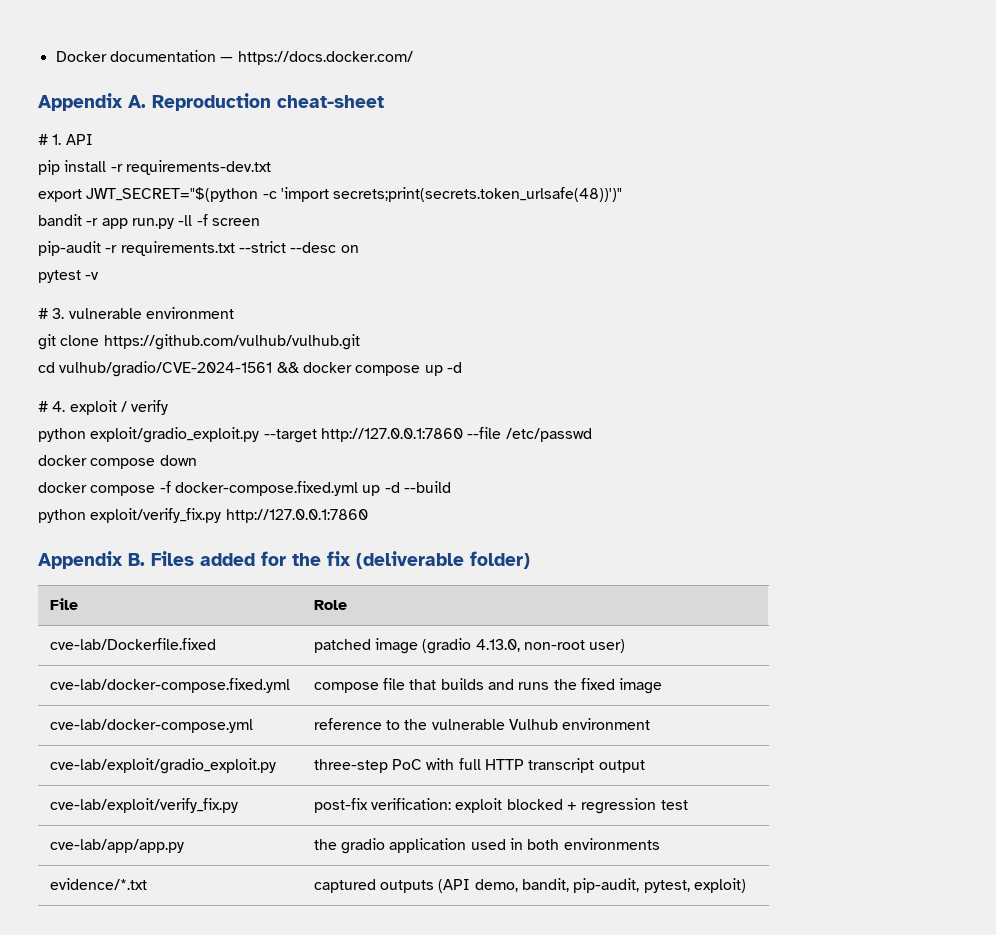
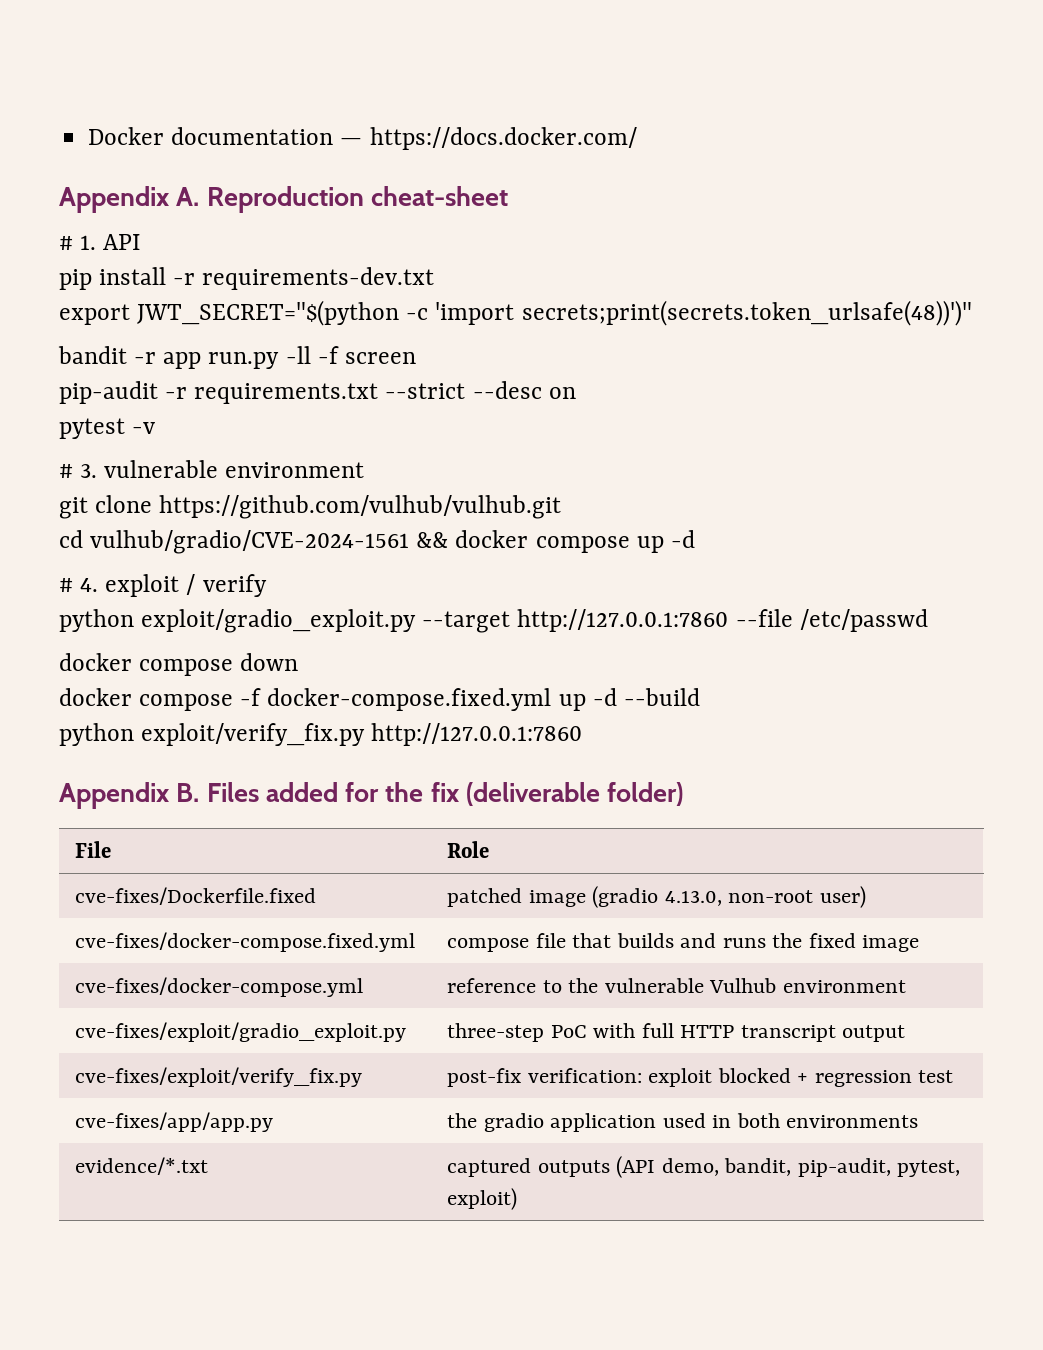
[49,638,216,650] cve-lab/Dockerfile.fixed -> [75,887,317,905] cve-fixes/Dockerfile.fixed
[49,678,290,693] cve-lab/docker-compose.fixed.yml -> [75,932,416,952] cve-fixes/docker-compose.fixed.yml
[49,719,253,733] cve-lab/docker-compose.yml -> [75,977,364,997] cve-fixes/docker-compose.yml
[49,758,276,774] cve-lab/exploit/gradio_exploit.py -> [75,1022,407,1042] cve-fixes/exploit/gradio_exploit.py
[49,798,238,813] cve-lab/exploit/verify_fix.py -> [75,1067,363,1087] cve-fixes/exploit/verify_fix.py
[49,839,184,853] cve-lab/app/app.py -> [75,1112,274,1132] cve-fixes/app/app.py

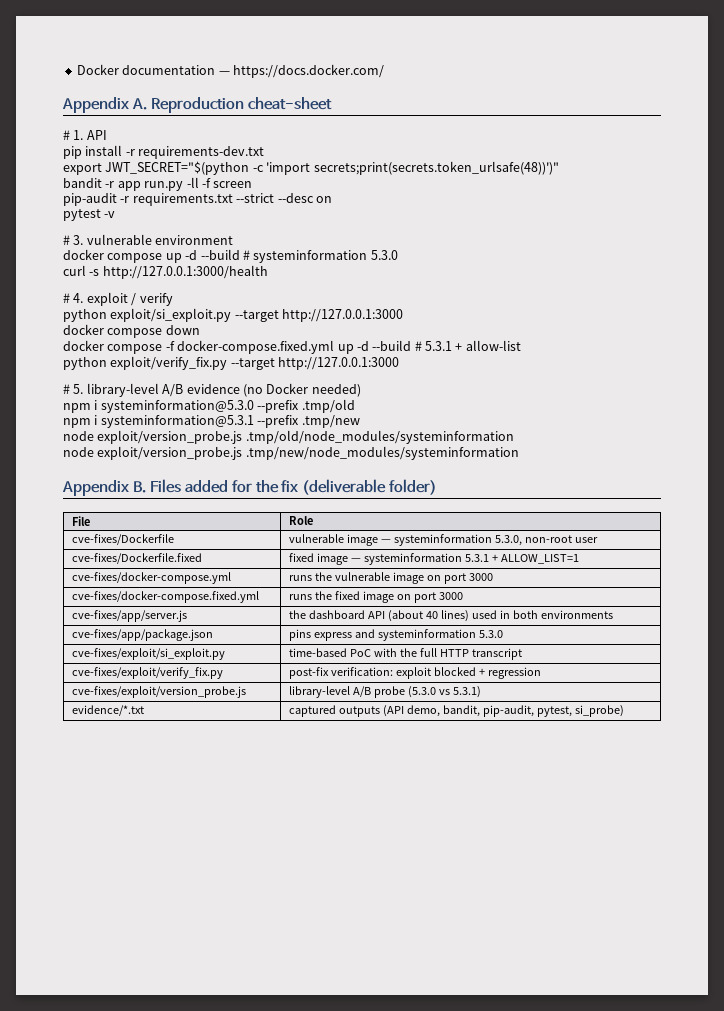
[59,495,562,519] [59,530,695,554] git clone https://github.com/vulhub/vulhub.git // cd vulhub/gradio/CVE-2024-1561 && docker compose up -d -> [63,249,398,263] [63,265,268,279] docker compose up -d --build # systeminformation 5.3.0 // curl -s http://127.0.0.1:3000/health
[141,609,928,633] exploit/gradio_exploit.py --target http://127.0.0.1:7860 --file /etc/passwd -> [110,308,404,322] exploit/si_exploit.py --target http://127.0.0.1:3000
[59,723,583,746] // python exploit/verify_fix.py http://127.0.0.1:7860 -> [414,340,521,351] [63,356,400,370] [63,383,361,397] [63,399,355,413] [63,415,360,428] [63,430,514,444] [63,446,519,460] # 5.3.1 + allow-list // python exploit/verify_fix.py --target http://127.0.0.1:3000 // # 5. library-level A/B evidence (no Docker needed) // npm i systeminformation@5.3.0 --prefix .tmp/old // npm i systeminformation@5.3.1 --prefix .tmp/new // node exploit/version_probe.js .tmp/old/node_modules/systeminformation // node exploit/version_probe.js .tmp/new/node_modules/systeminformation
[75,887,317,905] [447,886,866,908] [75,932,416,952] [447,933,920,952] [75,977,364,997] [447,978,906,993] [75,1022,407,1042] [447,1023,545,1042] cve-fixes/Dockerfile.fixed | patched image (gradio 4.13.0, non-root user) // cve-fixes/docker-compose.fixed.yml | compose file that builds and runs the fixed image // cve-fixes/docker-compose.yml | reference to the vulnerable Vulhub environment // cve-fixes/exploit/gradio_exploit.py | three-step -> [72,534,175,545] [289,534,598,546] [72,553,203,564] [289,553,579,565] [72,572,232,584] [289,572,493,584] [72,591,260,603] [289,591,463,603] [72,610,188,622] [289,610,613,622] [72,629,214,641] [289,629,503,641] [72,648,226,660] [289,648,348,657] cve-fixes/Dockerfile | vulnerable image — systeminformation 5.3.0, non-root user // cve-fixes/Dockerfile.fixed | fixed image — systeminformation 5.3.1 + ALLOW_LIST=1 // cve-fixes/docker-compose.yml | runs the vulnerable image on port 3000 // cve-fixes/docker-compose.fixed.yml | runs the fixed image on port 3000 // cve-fixes/app/server.js | the dashboard API (about 40 lines) used in both environments // cve-fixes/app/package.json | pins express and systeminformation 5.3.0 // cve-fixes/exploit/si_exploit.py | time-based
(636, 1030) none -> [400,648,418,657] the
[842,1025,906,1042] output -> (522, 654) none
[918,1070,954,1083] [75,1112,274,1132] [447,1113,919,1132] test // cve-fixes/app/app.py | the gradio application used in both environments -> [72,686,247,698] [289,686,481,698] // cve-fixes/exploit/version_probe.js | library-level A/B probe (5.3.0 vs 5.3.1)
[447,1188,518,1210] exploit) -> [574,705,624,717] si_probe)

